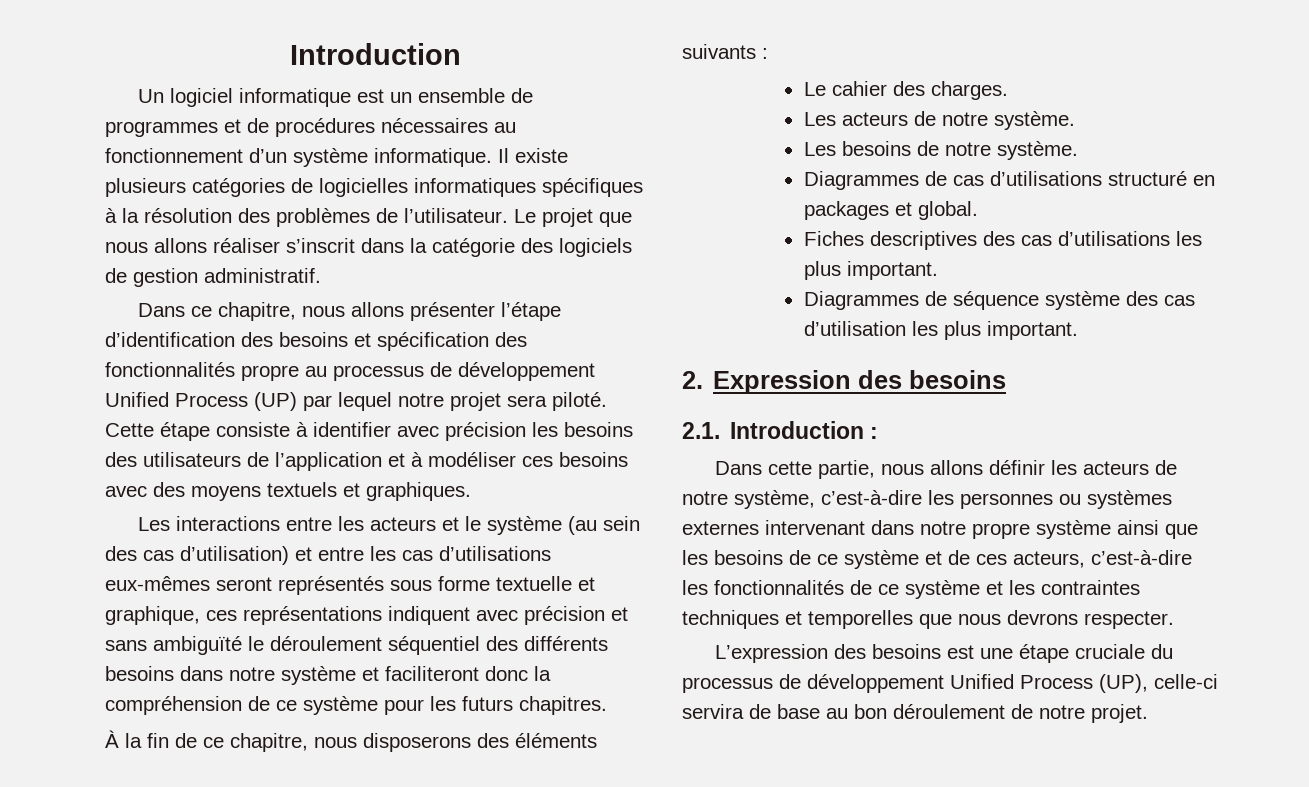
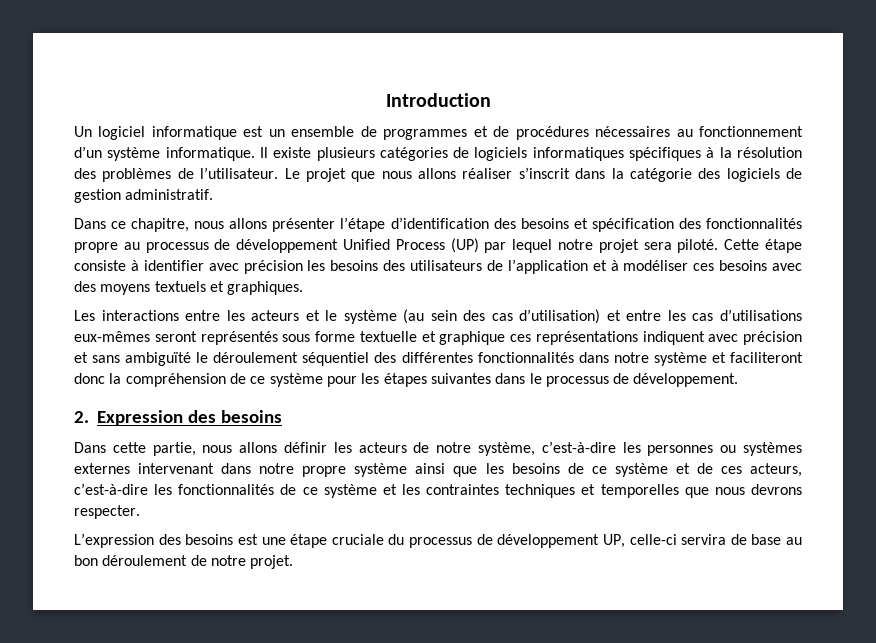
[319,178,408,197] logicielles -> [474,147,528,161] logiciels
[105,606,200,625] graphique, -> [439,331,506,345] graphique
[524,636,608,651] [105,666,174,681] différents besoins -> [401,352,574,363] différentes fonctionnalités
[462,696,607,715] [105,730,597,752] [682,44,768,59] [803,81,1008,100] [803,111,1075,130] [803,141,1078,160] [803,171,1215,190] [803,201,978,220] [803,231,1202,250] [803,261,938,280] [803,291,1195,310] [803,321,1078,340] futurs chapitres. // À la fin de ce chapitre, nous disposerons des éléments suivants : // Le cahier des charges. // Les acteurs de notre système. // Les besoins de notre système. // Diagrammes de cas d’utilisations structuré en packages et global. // Fiches descriptives des cas d’utilisations les plus important. // Diagrammes de séquence système des cas d’utilisation les plus important. -> [383,373,739,387] étapes suivantes dans le processus de développement.
[682,421,879,439] // 2.1. Introduction : -> (282, 416) none
[950,674,1148,693] Unified Process (UP), -> [602,534,625,548] UP,

